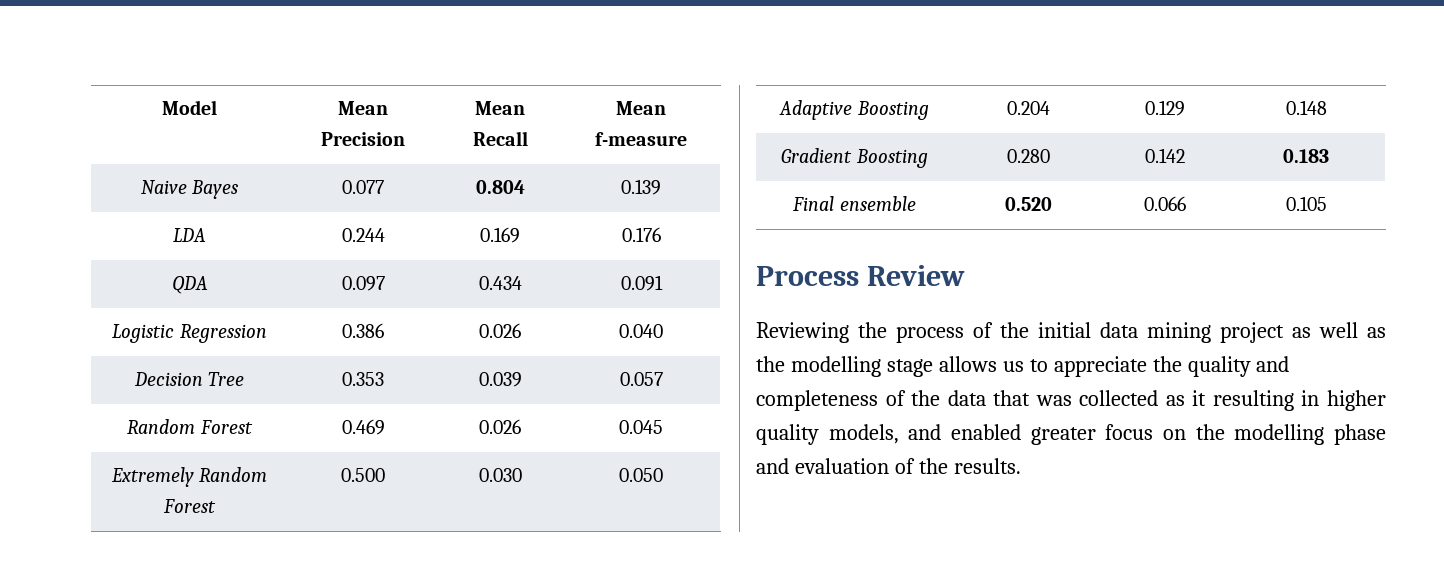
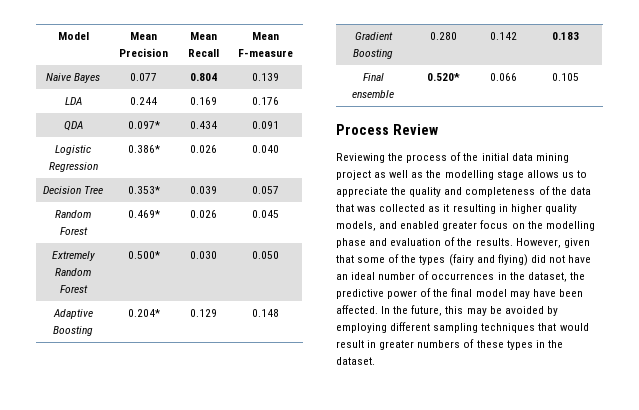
[595,132,687,146] f-measure -> [238,49,293,57] F-measure
[341,276,385,291] 0.097 -> [127,121,160,129] 0.097*
[342,323,384,338] 0.386 -> [127,145,160,153] 0.386*
[342,372,384,386] 0.353 -> [127,186,160,194] 0.353*
[341,419,385,435] 0.469 -> [127,210,160,218] 0.469*
[341,468,385,482] 0.500 -> [127,251,160,259] 0.500*
[1006,101,1050,115] 0.204 -> [127,309,160,317] 0.204*
[1004,197,1052,211] 0.520 -> [427,73,460,81] 0.520*
(1021, 466) none -> [515,238,590,248] [336,254,592,266] [336,271,585,282] [336,288,583,299] [336,305,558,316] [336,322,589,333] [336,339,563,350] [336,357,375,365] However, given that some of the types (fairy and flying) did not have an ideal number of occurrences in the dataset, the predictive power of the final model may have been affected. In the future, this may be avoided by employing different sampling techniques that would result in greater numbers of these types in the dataset.

